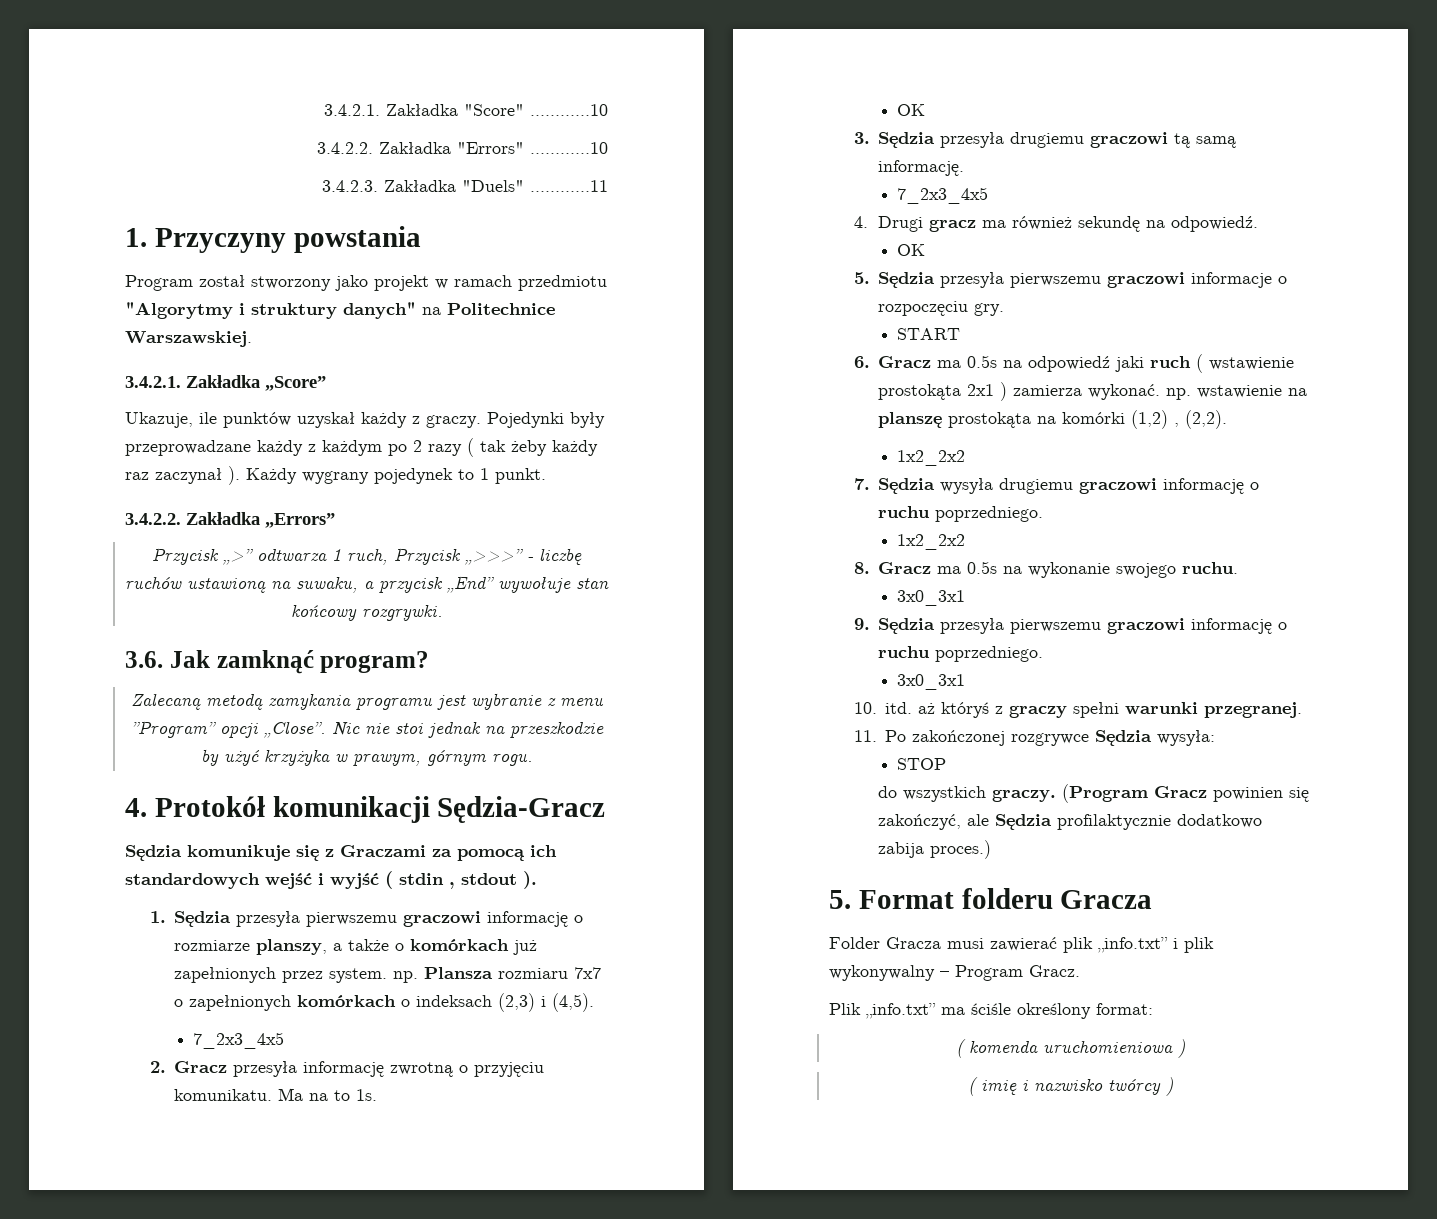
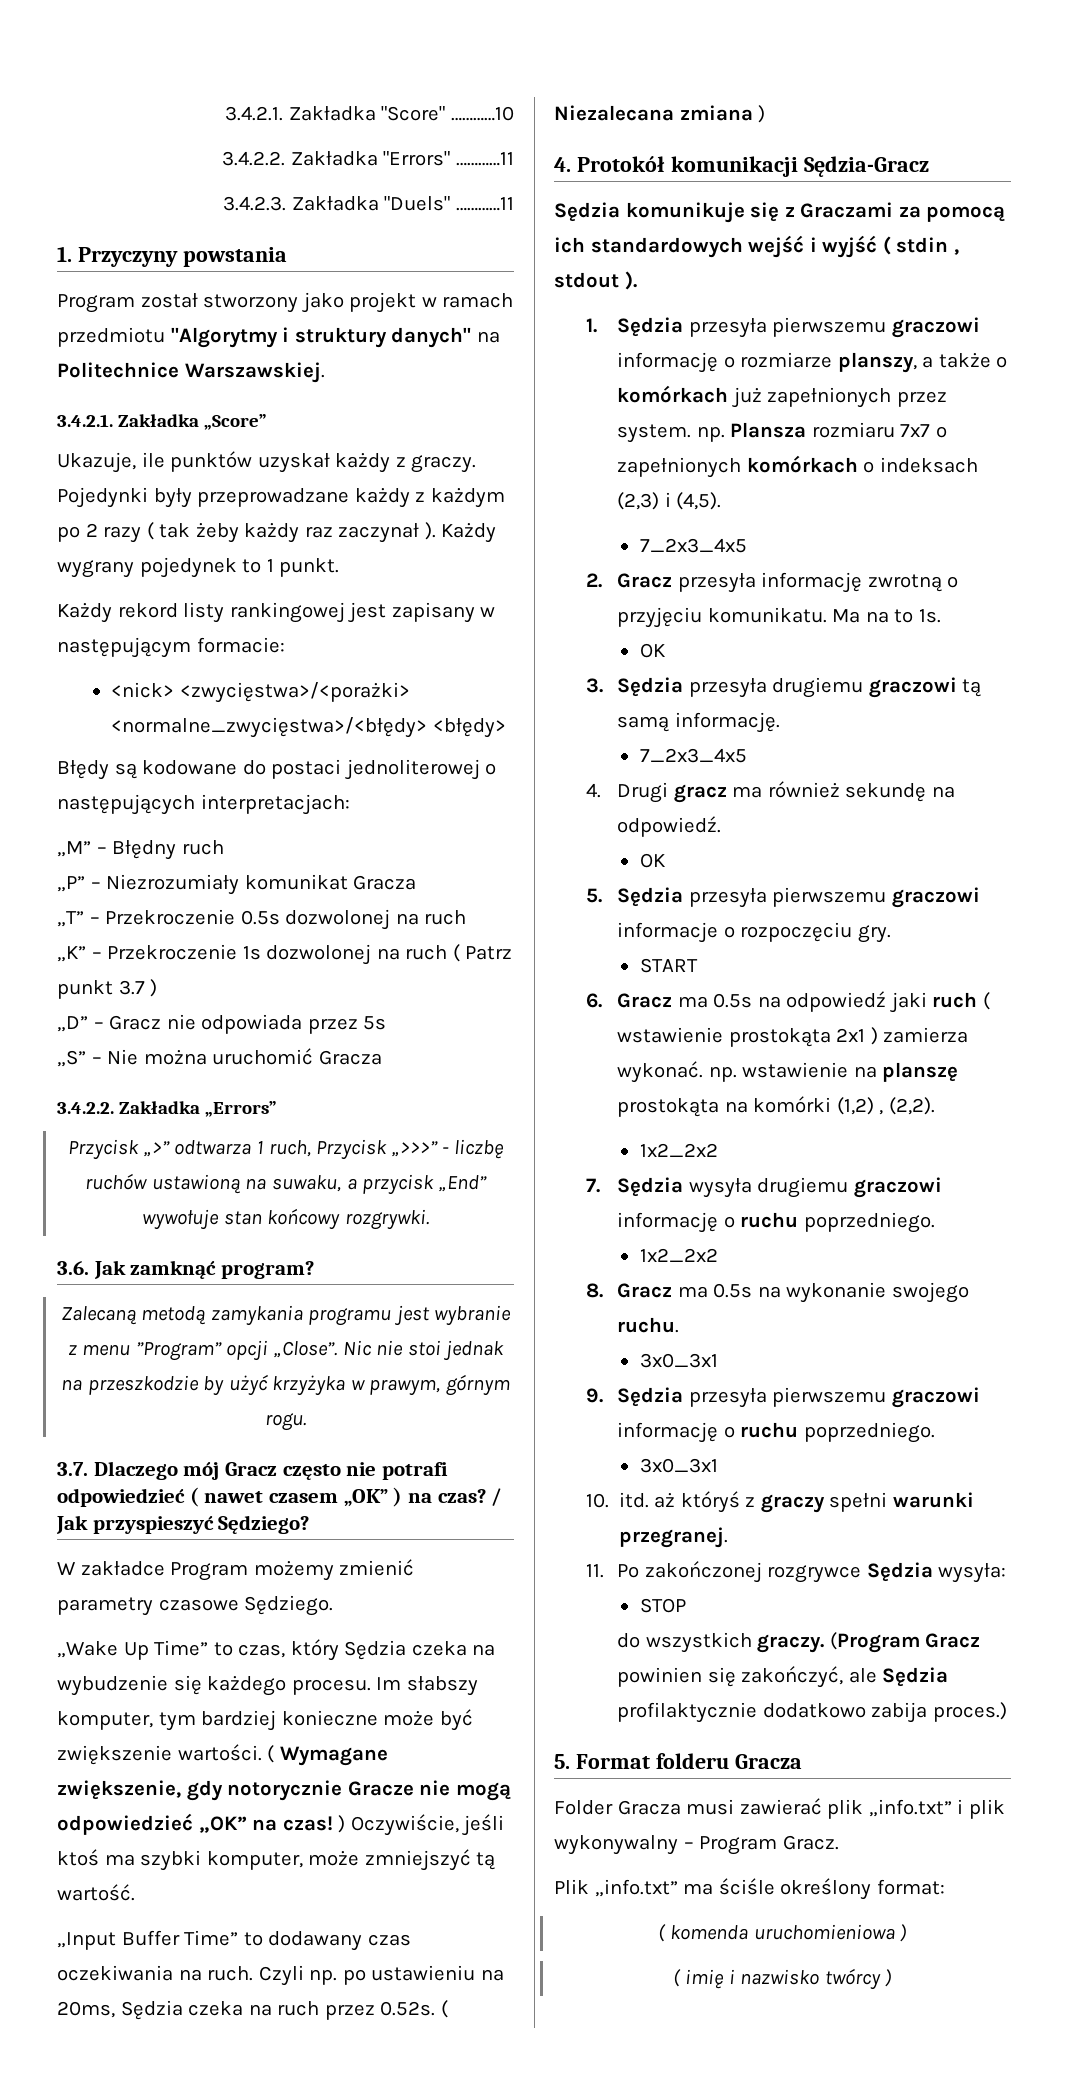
[530,142,608,154] …………10 -> [456,152,514,166] …………11
(546, 476) none -> [57,602,496,623] [57,637,285,658] [111,682,410,703] [111,717,506,738] [57,759,497,780] [57,794,350,815] [57,840,224,860] [57,874,417,895] [57,909,467,930] [57,944,513,965] [57,979,158,999] [57,1014,387,1034] [57,1048,382,1067] // Każdy rekord listy rankingowej jest zapisany w następującym formacie: // <nick> <zwycięstwa>/<porażki> <normalne_zwycięstwa>/<błędy> <błędy> // Błędy są kodowane do postaci jednoliterowej o następujących interpretacjach: // „M” – Błędny ruch // „P” – Niezrozumiały komunikat Gracza // „T” – Przekroczenie 0.5s dozwolonej na ruch // „K” – Przekroczenie 1s dozwolonej na ruch ( Patrz punkt 3.7 ) // „D” – Gracz nie odpowiada przez 5s // „S” – Nie można uruchomić Gracza
(533, 760) none -> [57,1461,449,1480] [57,1487,503,1507] [56,1515,310,1534] [57,1559,415,1581] [57,1595,334,1616] [57,1639,496,1661] [57,1675,478,1696] [57,1709,473,1731] [57,1744,388,1766] [57,1780,511,1801] [57,1813,505,1836] [57,1849,496,1871] [57,1884,135,1901] [57,1930,411,1951] [57,1965,504,1986] [57,2000,448,2020] [554,105,766,123] // 3.7. Dlaczego mój Gracz często nie potrafi odpowiedzieć ( nawet czasem „OK” ) na czas? / Jak przyspieszyć Sędziego? // W zakładce Program możemy zmienić parametry czasowe Sędziego. // „Wake Up Time” to czas, który Sędzia czeka na wybudzenie się każdego procesu. Im słabszy komputer, tym bardziej konieczne może być zwiększenie wartości. ( Wymagane zwiększenie, gdy notorycznie Gracze nie mogą odpowiedzieć „OK” na czas! ) Oczywiście, jeśli ktoś ma szybki komputer, może zmniejszyć tą wartość. // „Input Buffer Time” to dodawany czas oczekiwania na ruch. Czyli np. po ustawieniu na 20ms, Sędzia czeka na ruch przez 0.52s. ( Niezalecana zmiana )

